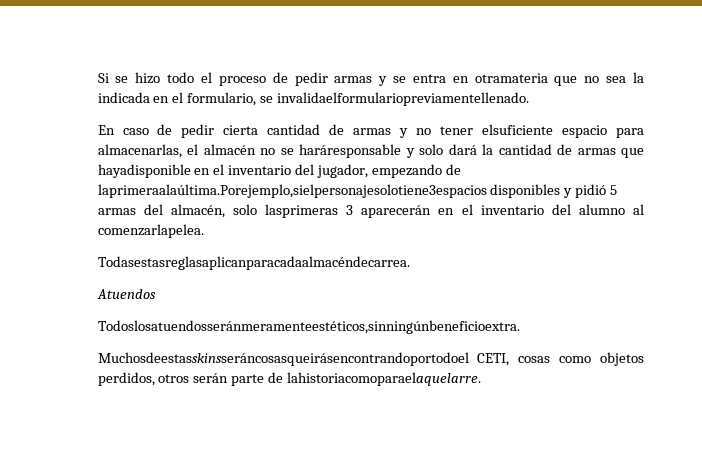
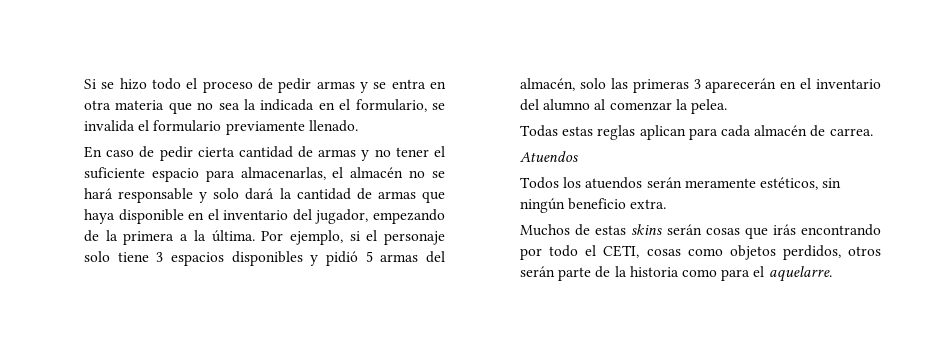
[474,73,548,83] otramateria -> [84,100,165,110] otra materia
[277,92,530,106] invalidaelformulariopreviamentellenado. -> [84,120,358,135] invalida el formulario previamente llenado.
[482,124,554,135] elsuficiente -> [433,146,445,157] [84,167,146,179] el suficiente
[299,144,402,158] haráresponsable -> [84,188,194,203] hará responsable
[97,164,191,178] hayadisponible -> [84,209,184,224] haya disponible
[97,184,487,198] laprimeraalaúltima.Porejemplo,sielpersonajesolotiene3espacios -> [105,230,446,245] [84,251,225,266] la primera a la última. Por ejemplo, si el personaje solo tiene 3 espacios
[265,204,339,218] lasprimeras -> [610,78,689,93] las primeras
[97,224,204,238] [97,256,410,270] [96,289,156,299] [97,320,520,334] [97,352,469,366] comenzarlapelea. // Todasestasreglasaplicanparacadaalmacéndecarrea. // Atuendos // Todoslosatuendosseránmeramenteestéticos,sinningúnbeneficioextra. // Muchosdeestasskinsseráncosasqueirásencontrandoportodoel -> [609,99,727,114] [520,125,873,140] [520,151,579,162] [520,177,842,190] [520,198,667,213] [520,224,881,239] [520,245,597,260] comenzar la pelea. // Todas estas reglas aplican para cada almacén de carrea. // Atuendos // Todos los atuendos serán meramente estéticos, sin ningún beneficio extra. // Muchos de estas skins serán cosas que irás encontrando por todo el
[287,372,482,386] lahistoriacomoparaelaquelarre. -> [614,266,832,282] la historia como para el aquelarre.

